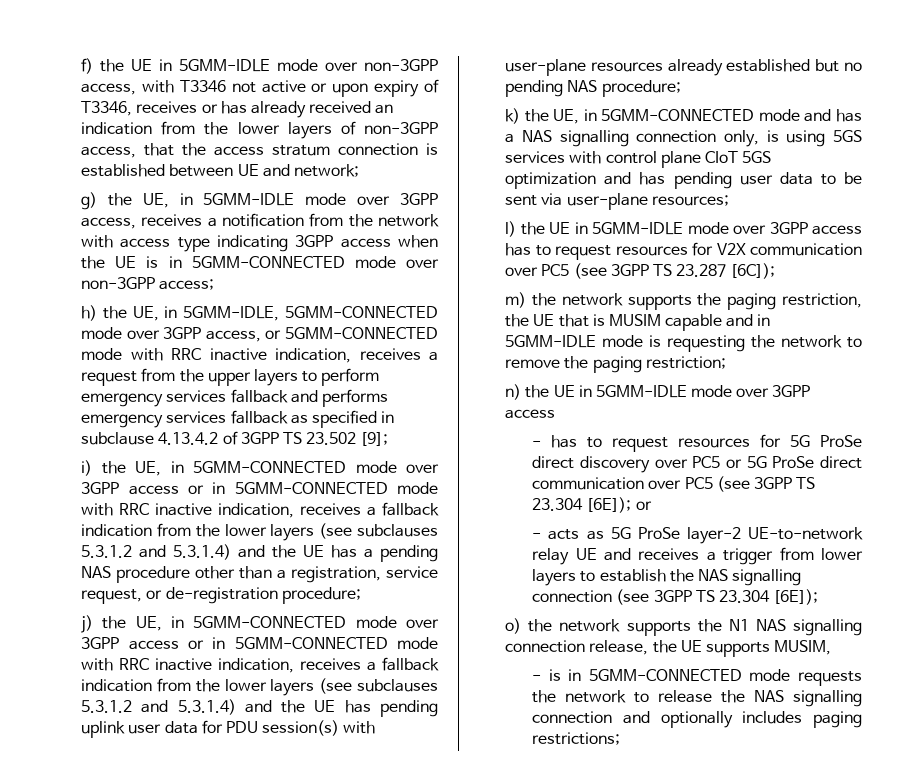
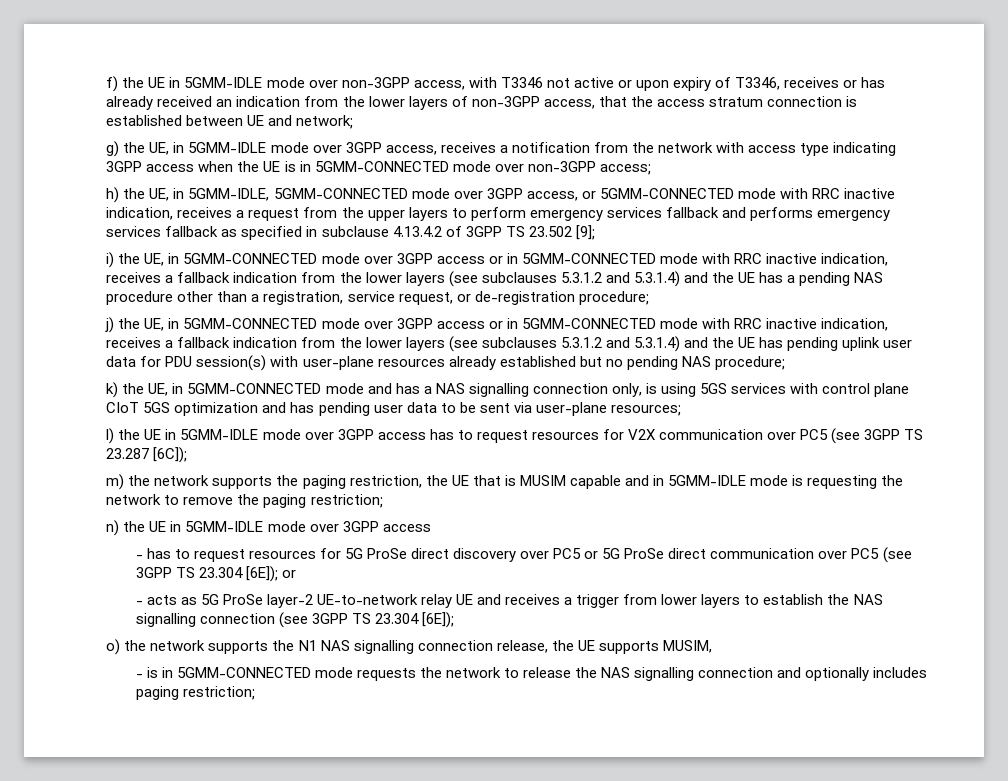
[532,732,621,745] restrictions; -> [182,686,255,700] restriction;

